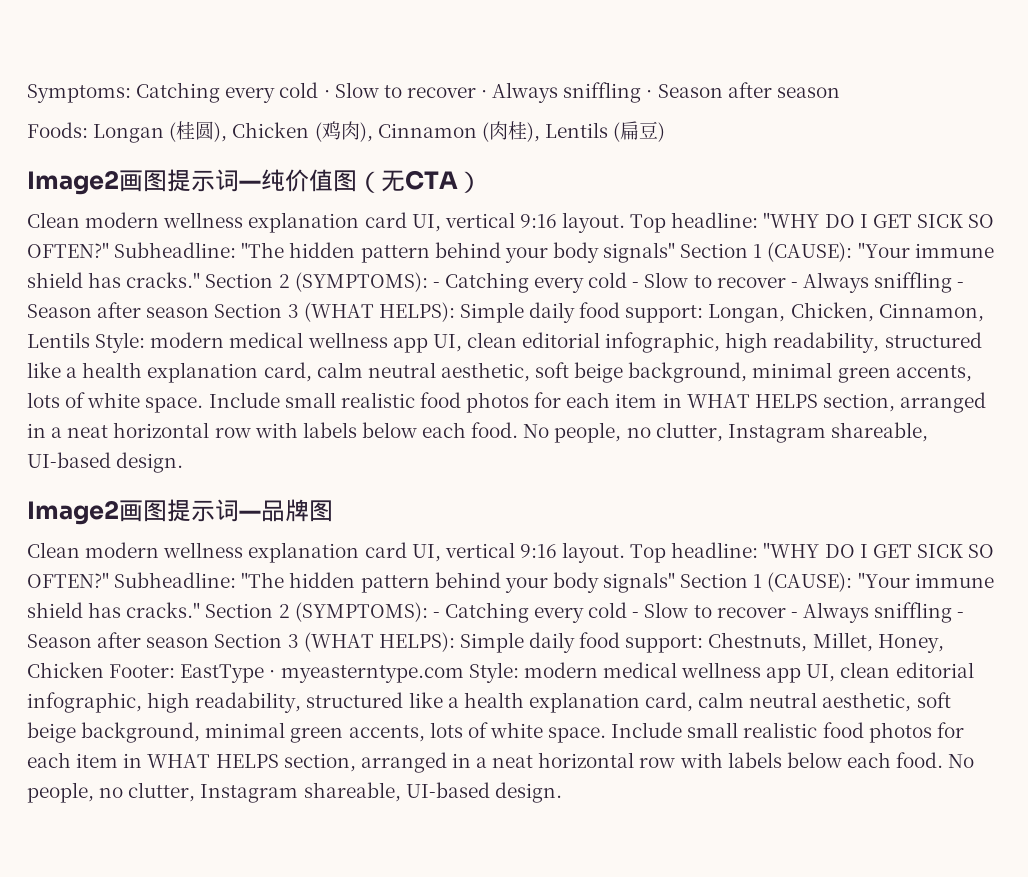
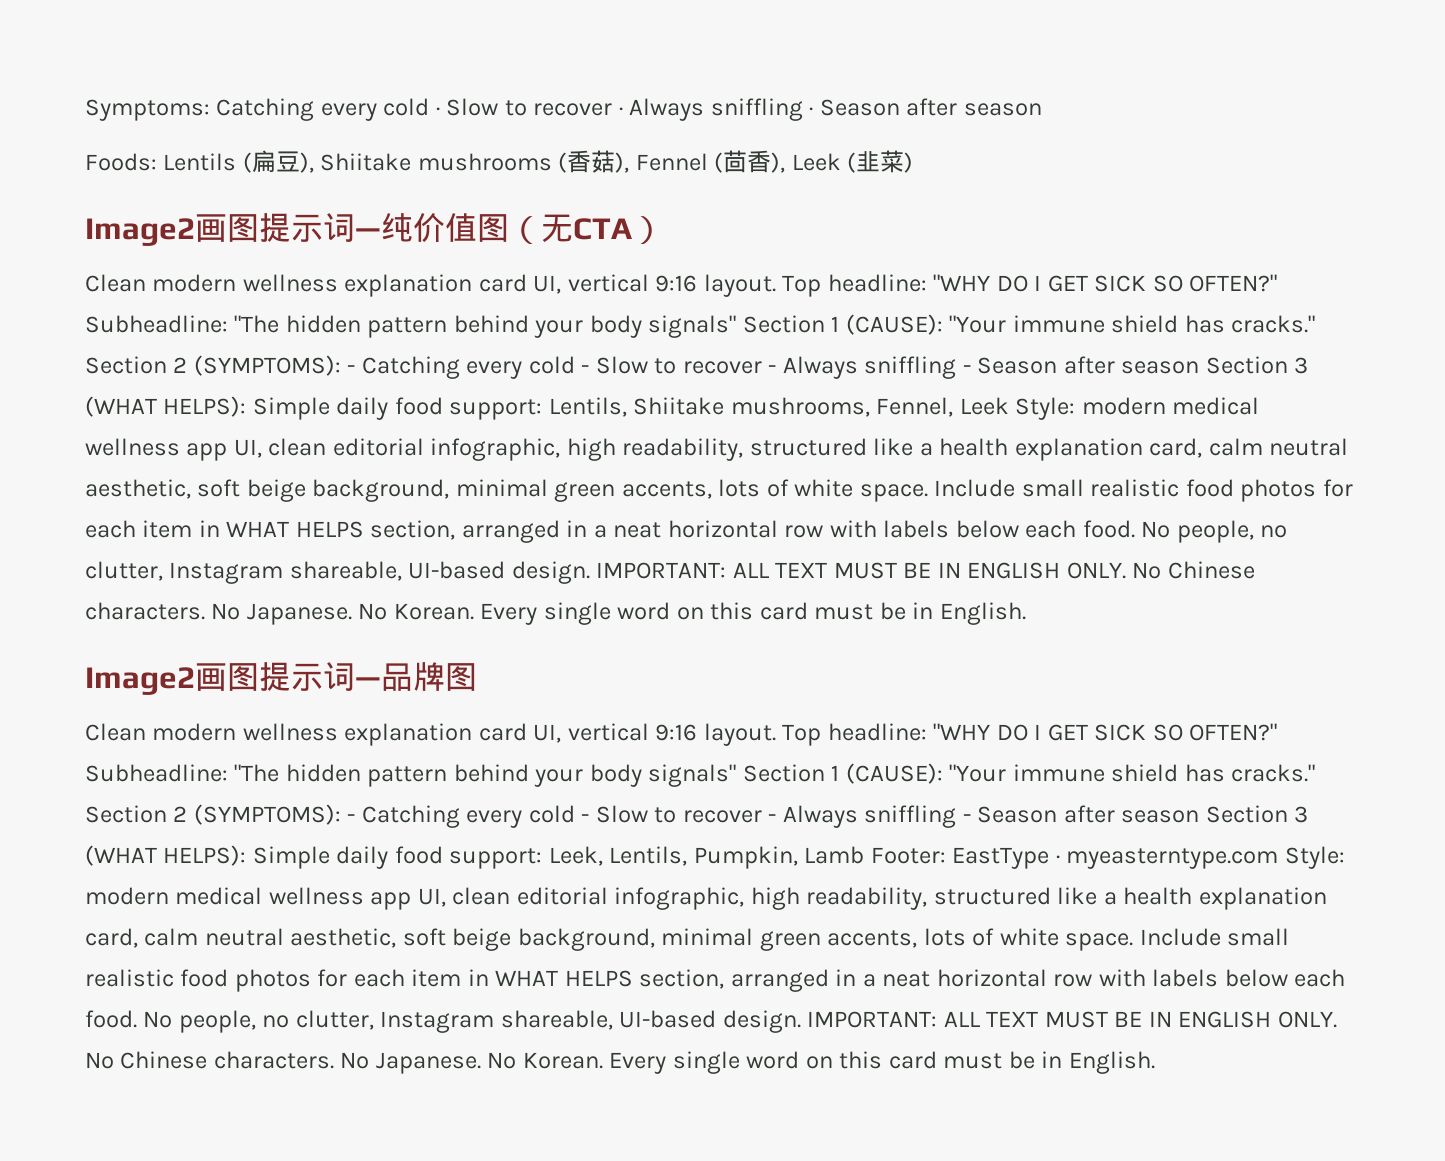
[93,121,659,143] Longan (桂圆), Chicken (鸡肉), Cinnamon (肉桂), Lentils (扁豆 -> [163,150,905,173] Lentils (扁豆), Shiitake mushrooms (香菇), Fennel (茴香), Leek (韭菜
[708,302,984,323] [27,332,90,348] Longan, Chicken, Cinnamon, Lentils -> [548,397,1009,417] Lentils, Shiitake mushrooms, Fennel, Leek
(184, 462) none -> [596,561,1255,579] [85,602,1026,625] IMPORTANT: ALL TEXT MUST BE IN ENGLISH ONLY. No Chinese characters. No Japanese. No Korean. Every single word on this card must be in English.
[708,632,944,653] [27,662,104,678] Chestnuts, Millet, Honey, Chicken -> [548,846,865,869] Leek, Lentils, Pumpkin, Lamb
(562, 792) none -> [807,1011,1337,1028] [85,1051,1155,1074] IMPORTANT: ALL TEXT MUST BE IN ENGLISH ONLY. No Chinese characters. No Japanese. No Korean. Every single word on this card must be in English.

